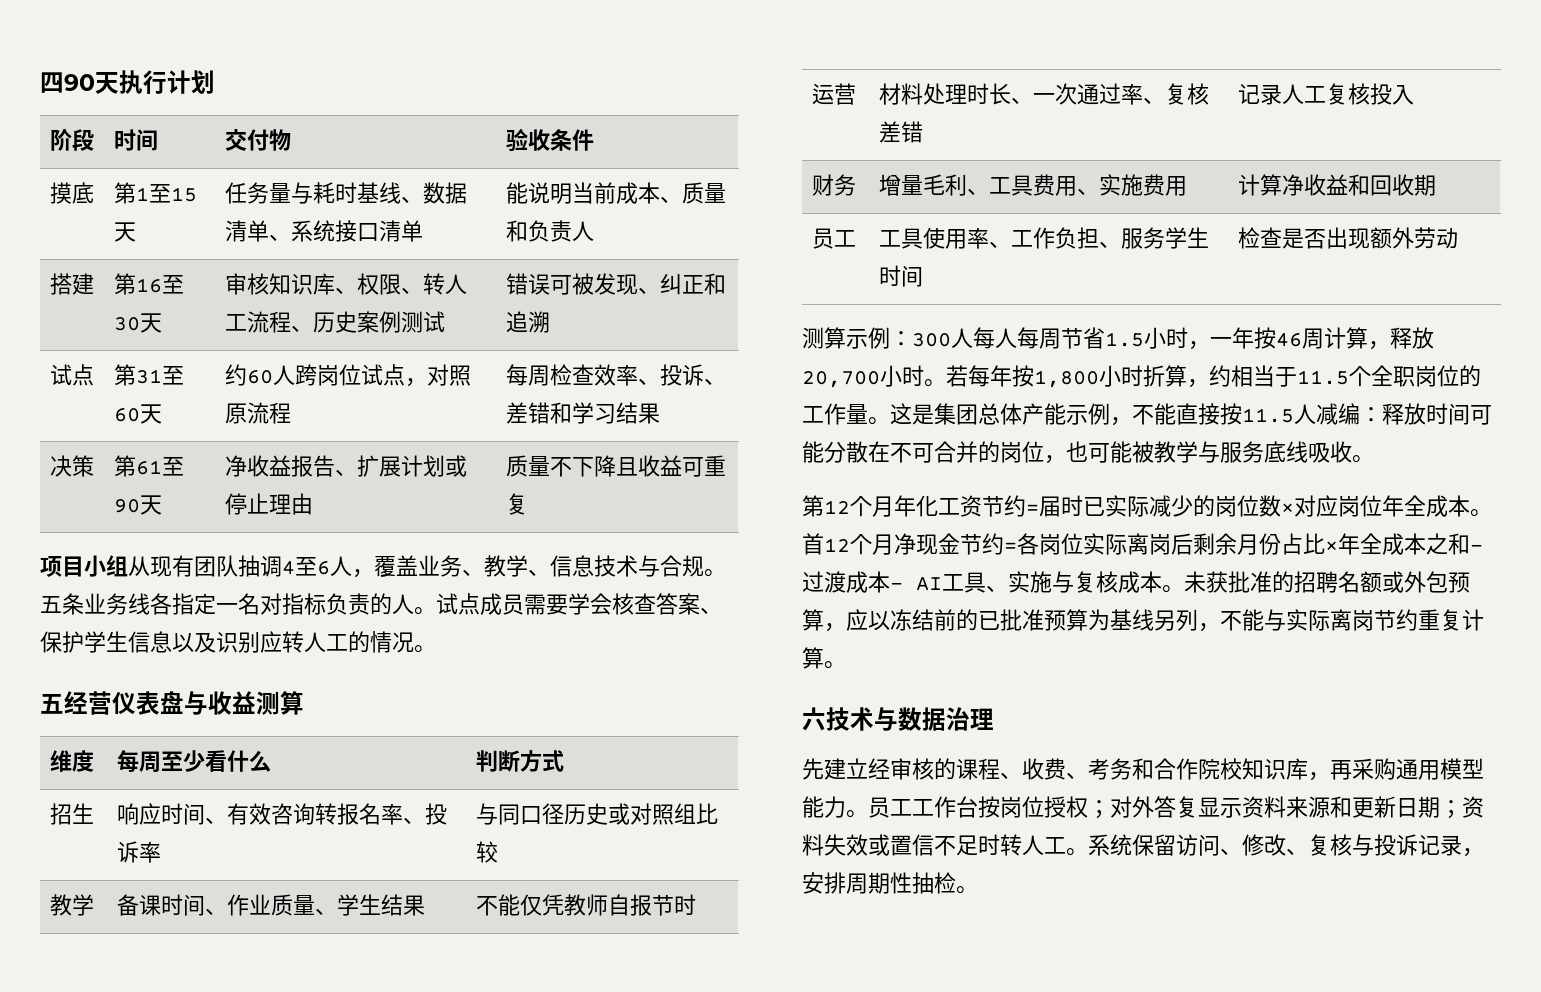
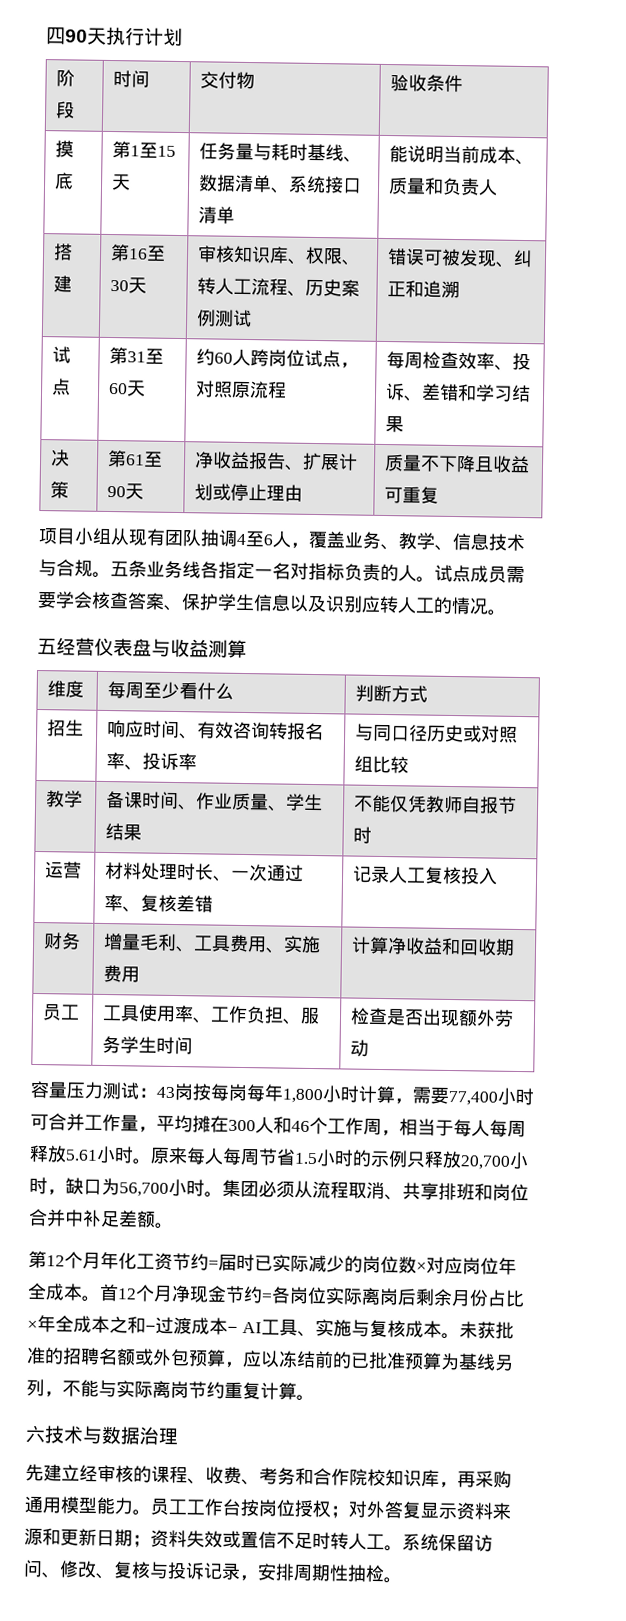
[802,327,973,349] 测算示例：300人 -> [30,1080,535,1106] [30,1113,526,1138] [29,1144,188,1165] 容量压力测试：43岗按每岗每年1,800小时计算，需要77,400小时可合并工作量，平均摊在300人和46个工作周，相当于每人每周释放5.61小时。原来
[1188,327,1434,350] [802,365,1481,388] [802,403,1492,426] [802,441,1352,464] ，一年按46周计算，释放20,700小时。若每年按1,800小时折算，约相当于11.5个全职岗位的工作量。这是集团总体产能示例，不能直接按11.5人减编：释放时间可能分散在不可合并的岗位，也可能被教学与服务底线吸收 -> [352,1149,529,1170] [29,1176,529,1202] [28,1208,156,1228] 的示例只释放20,700小时，缺口为56,700小时。集团必须从流程取消、共享排班和岗位合并中补足差额

